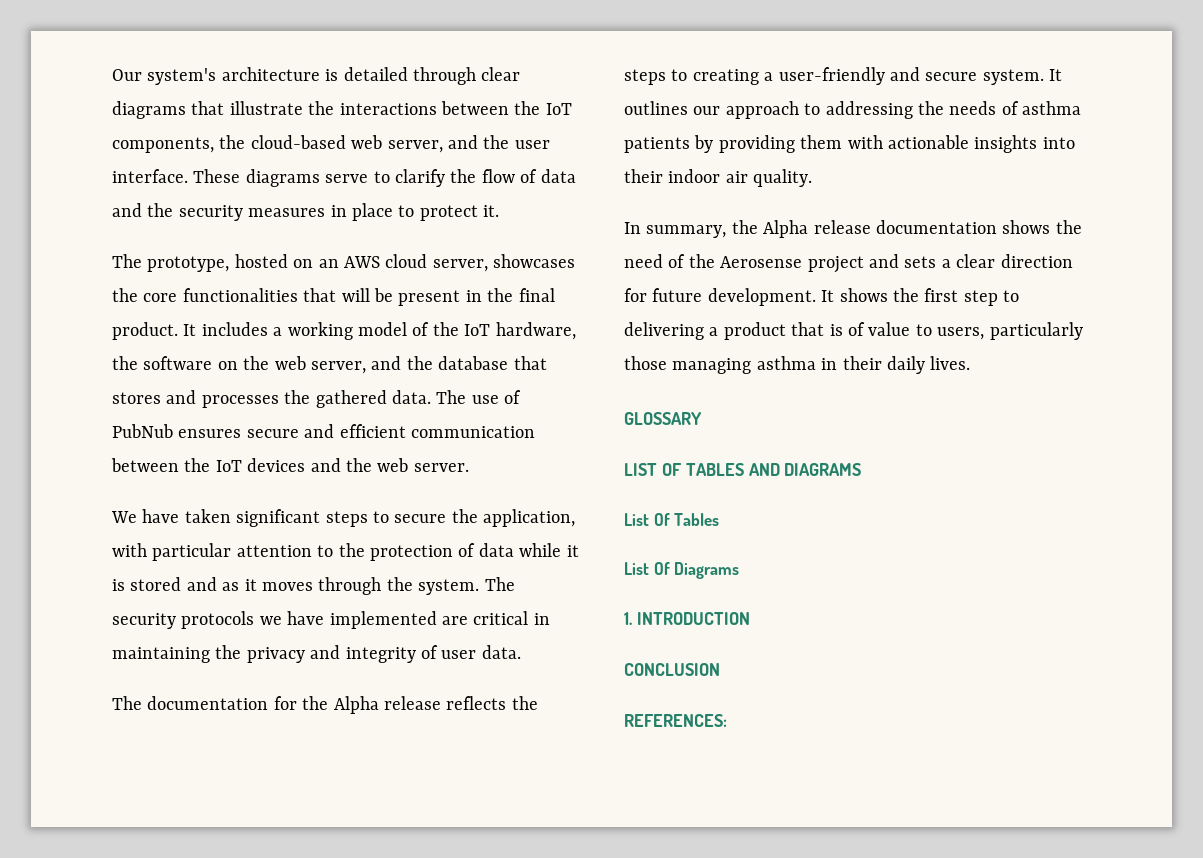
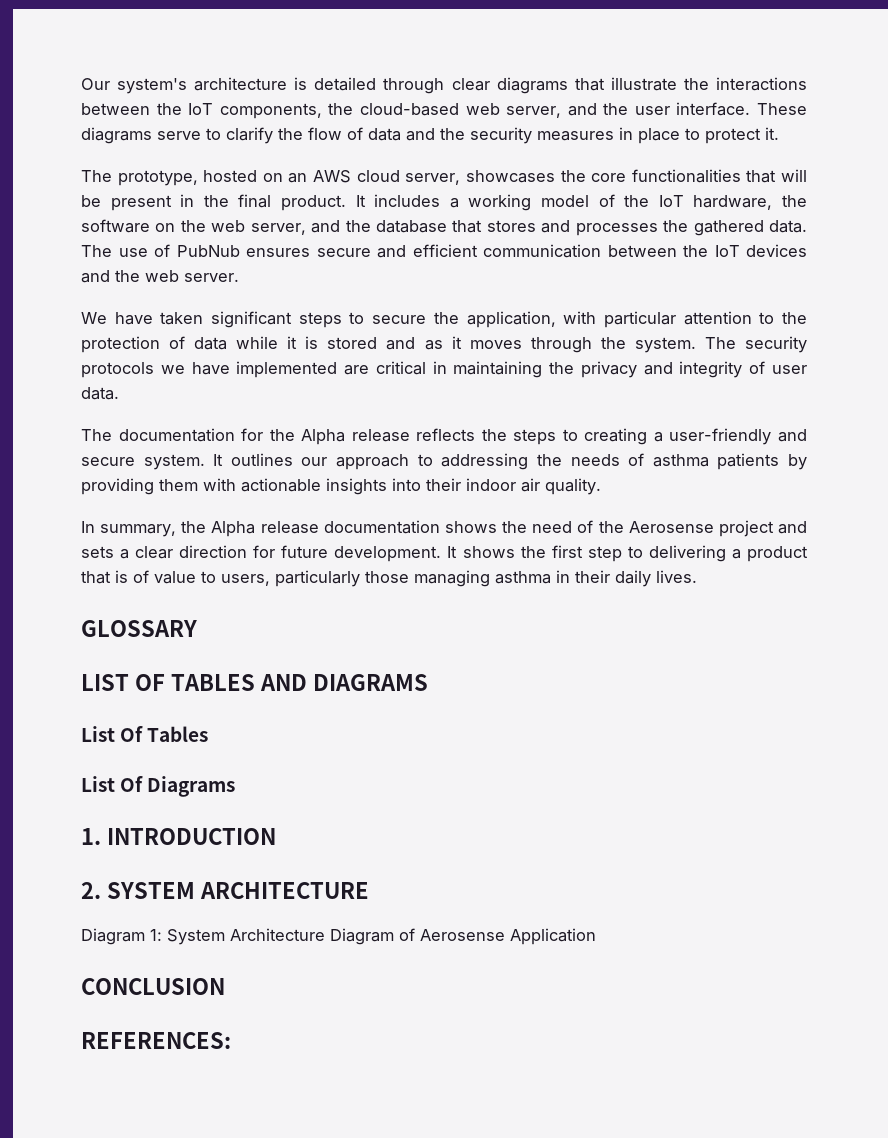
(750, 618) none -> [81,882,369,899] [81,928,596,945] // 2. SYSTEM ARCHITECTURE // Diagram 1: System Architecture Diagram of Aerosense Application

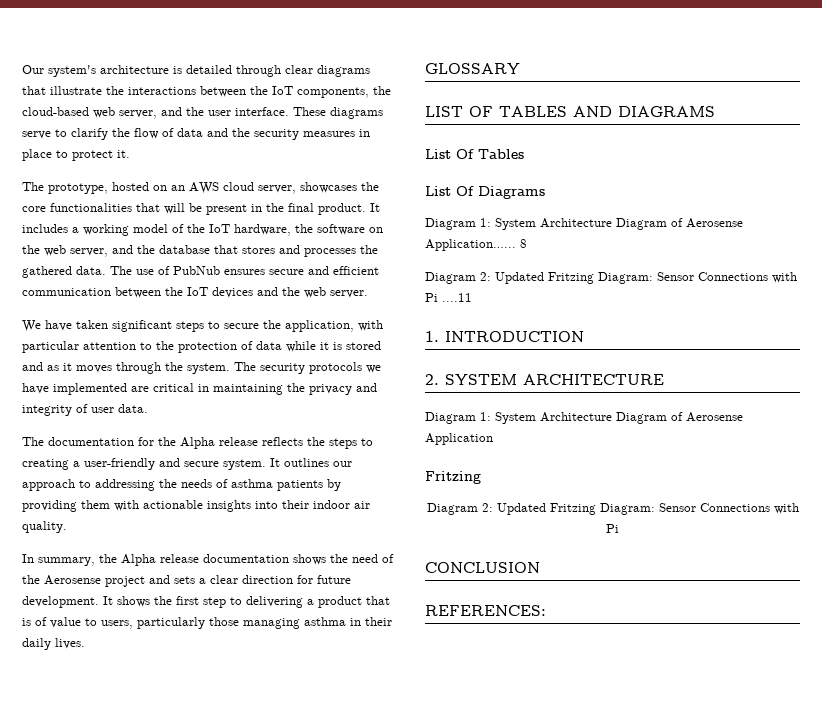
(236, 786) none -> [425,218,743,230] [425,239,527,251] [425,272,797,284] [425,293,472,302] // Diagram 1: System Architecture Diagram of Aerosense Application…... 8 // Diagram 2: Updated Fritzing Diagram: Sensor Connections with Pi ....11
(596, 936) none -> [425,471,481,484] [426,503,799,515] [606,524,619,533] // Fritzing // Diagram 2: Updated Fritzing Diagram: Sensor Connections with Pi

